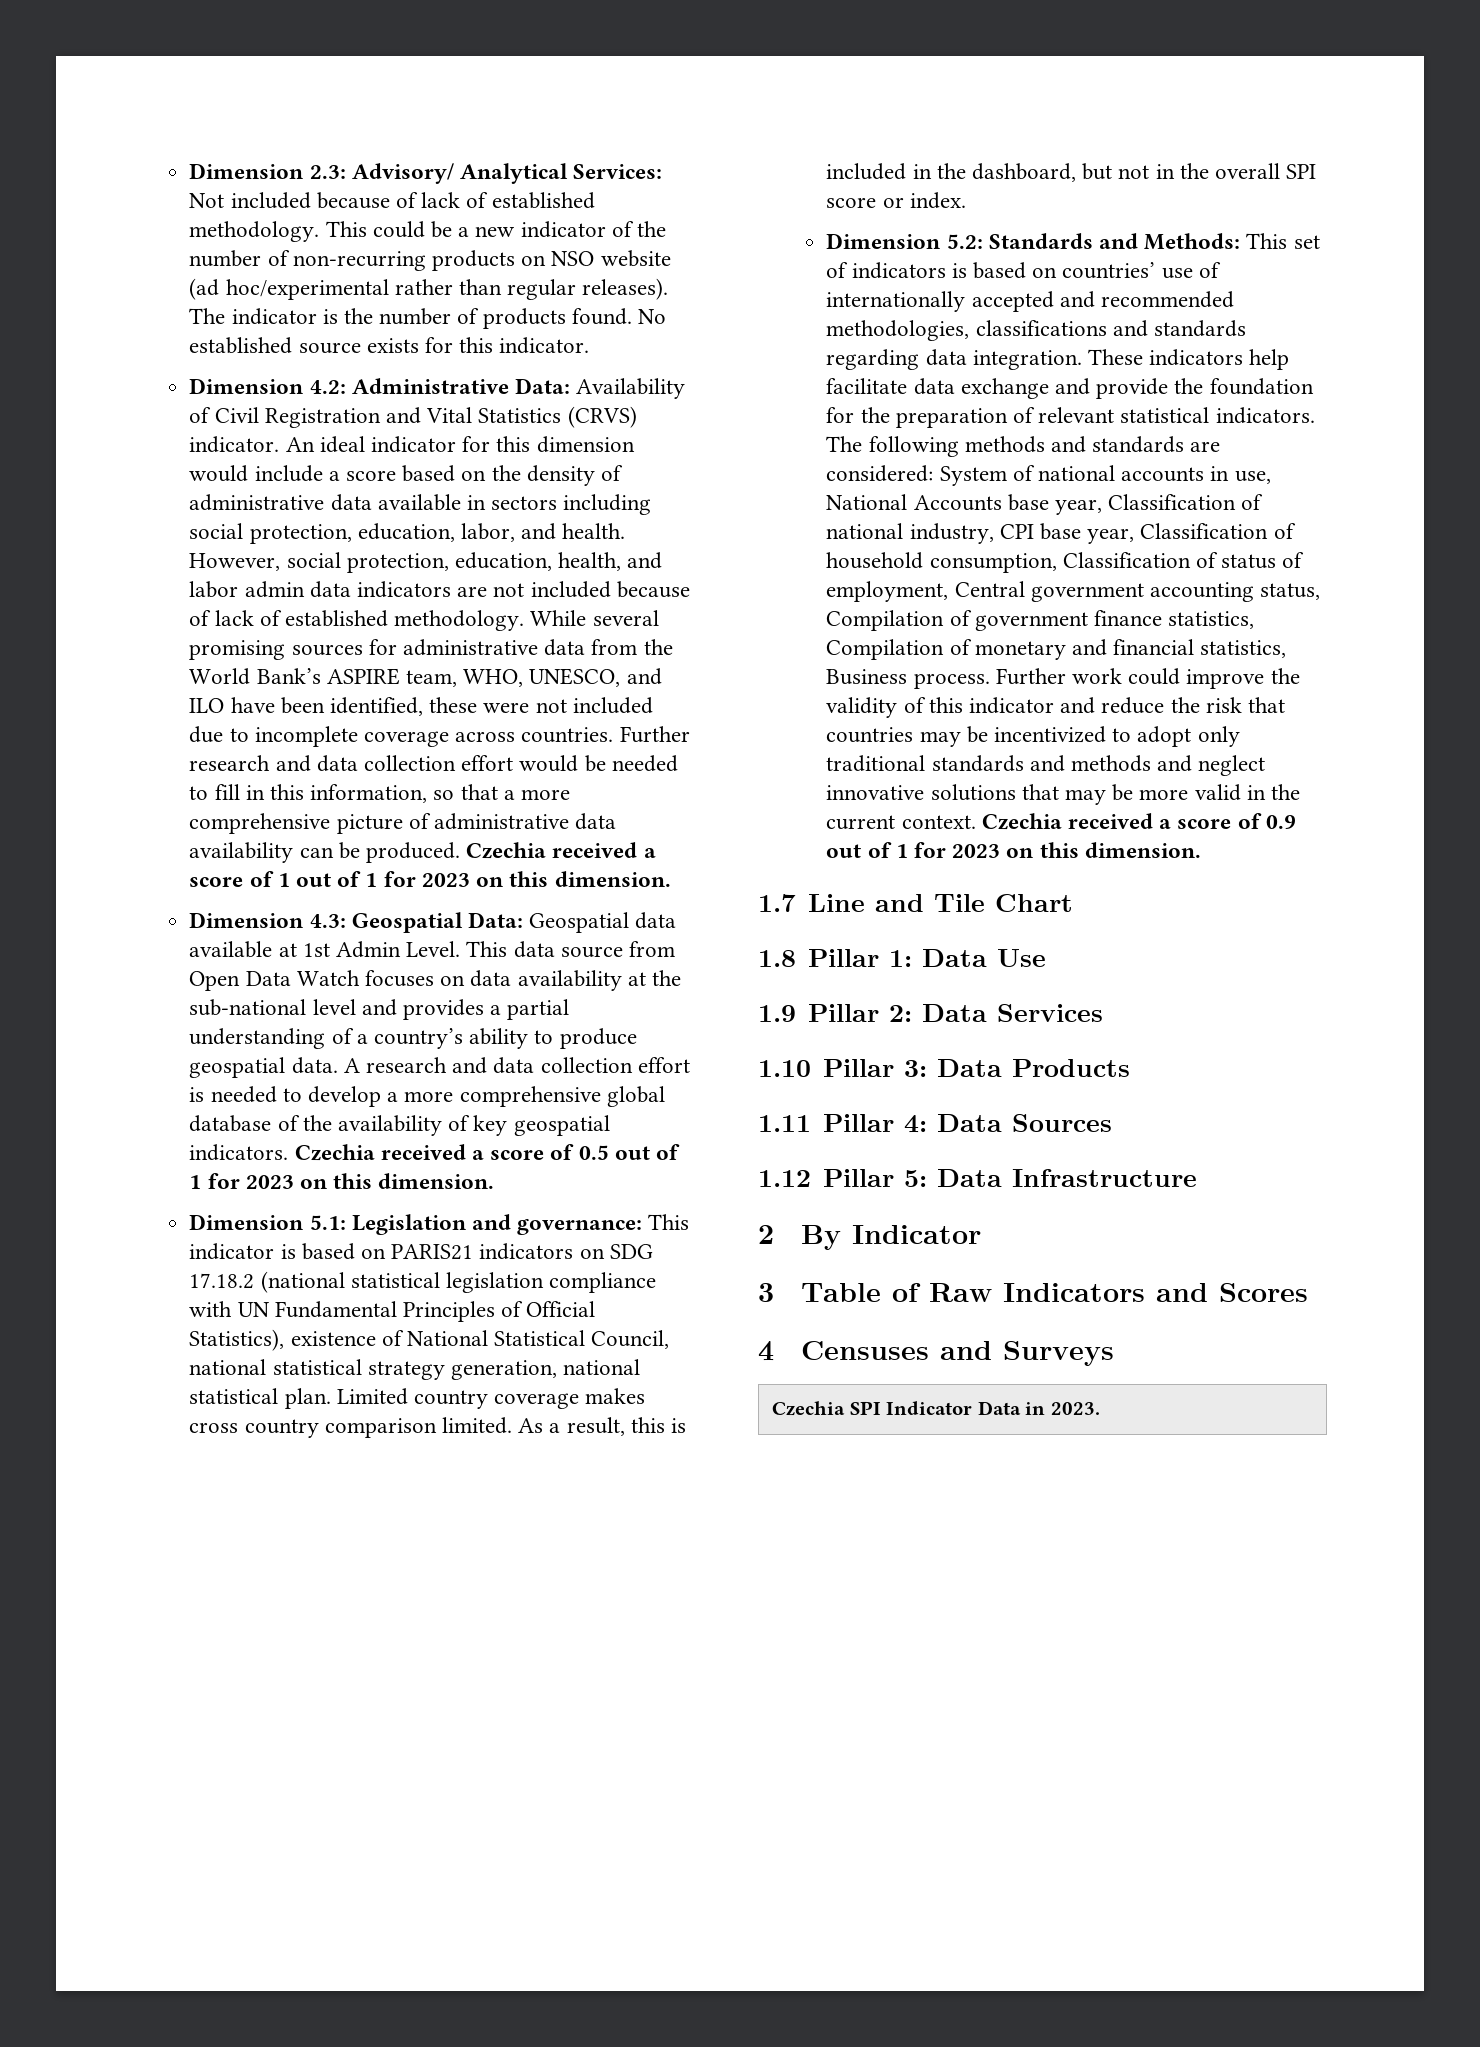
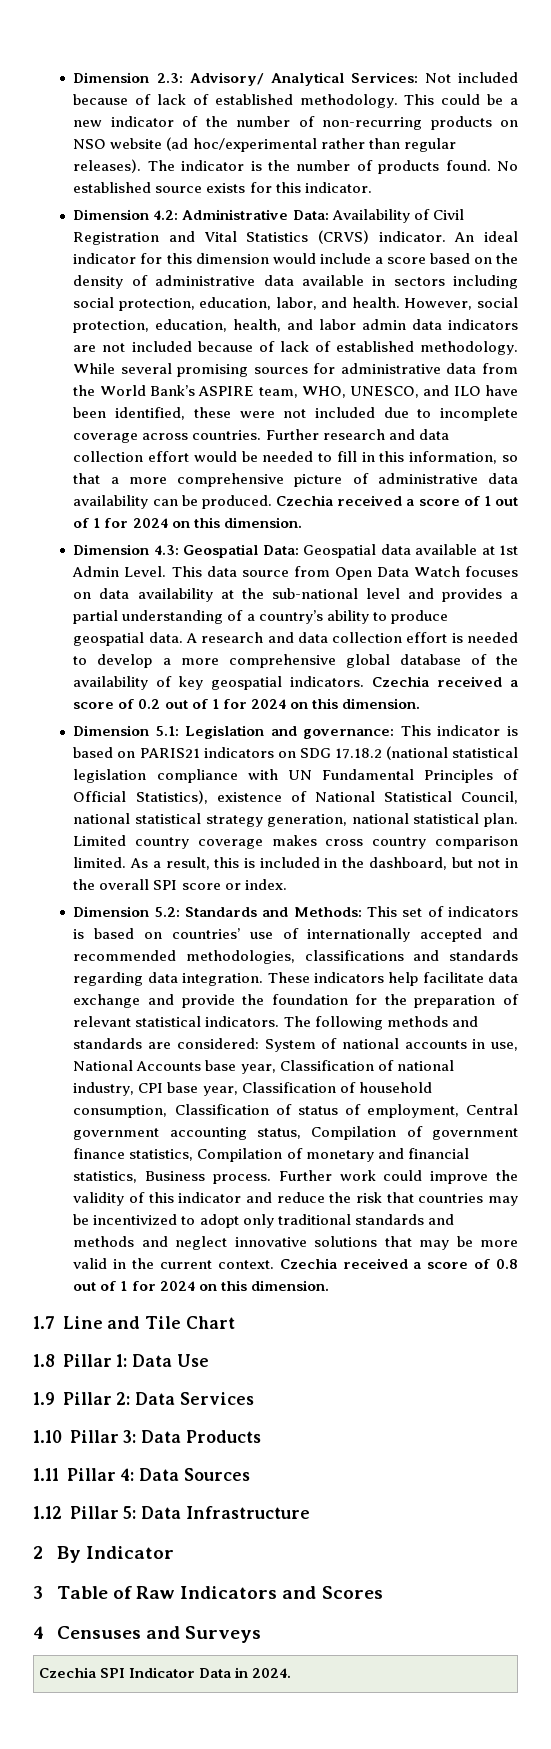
[421,873,470,887] 2023 -> [132,518,168,528] 2024
[578,1144,681,1160] [189,1173,294,1189] 0.5 out of 1 for 2023 -> [138,699,286,709] 0.2 out of 1 for 2024
[1265,815,1296,829] [826,842,1001,858] 0.9 out of 1 for 2023 -> [495,1259,518,1269] [73,1281,195,1291] 0.8 out of 1 for 2024
[1050,1402,1100,1415] 2023. -> [252,1668,292,1678] 2024.

